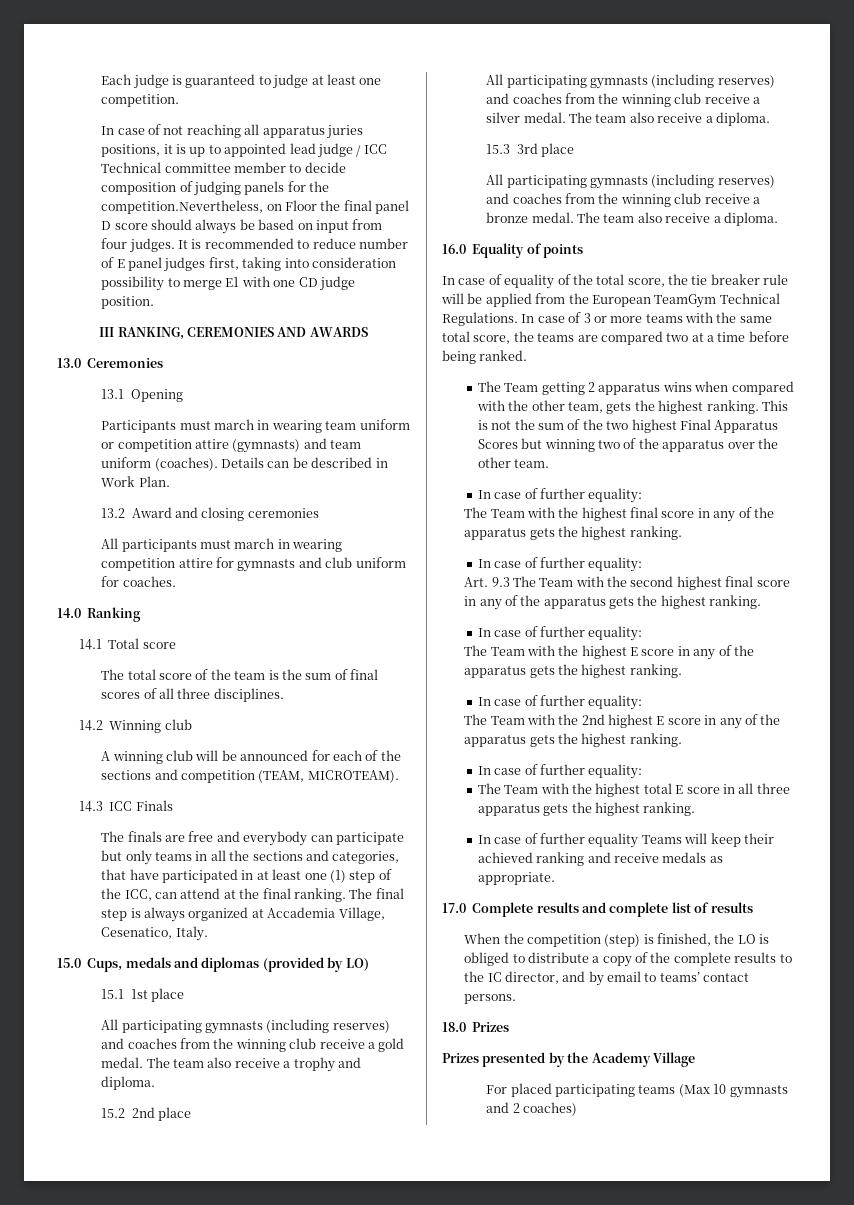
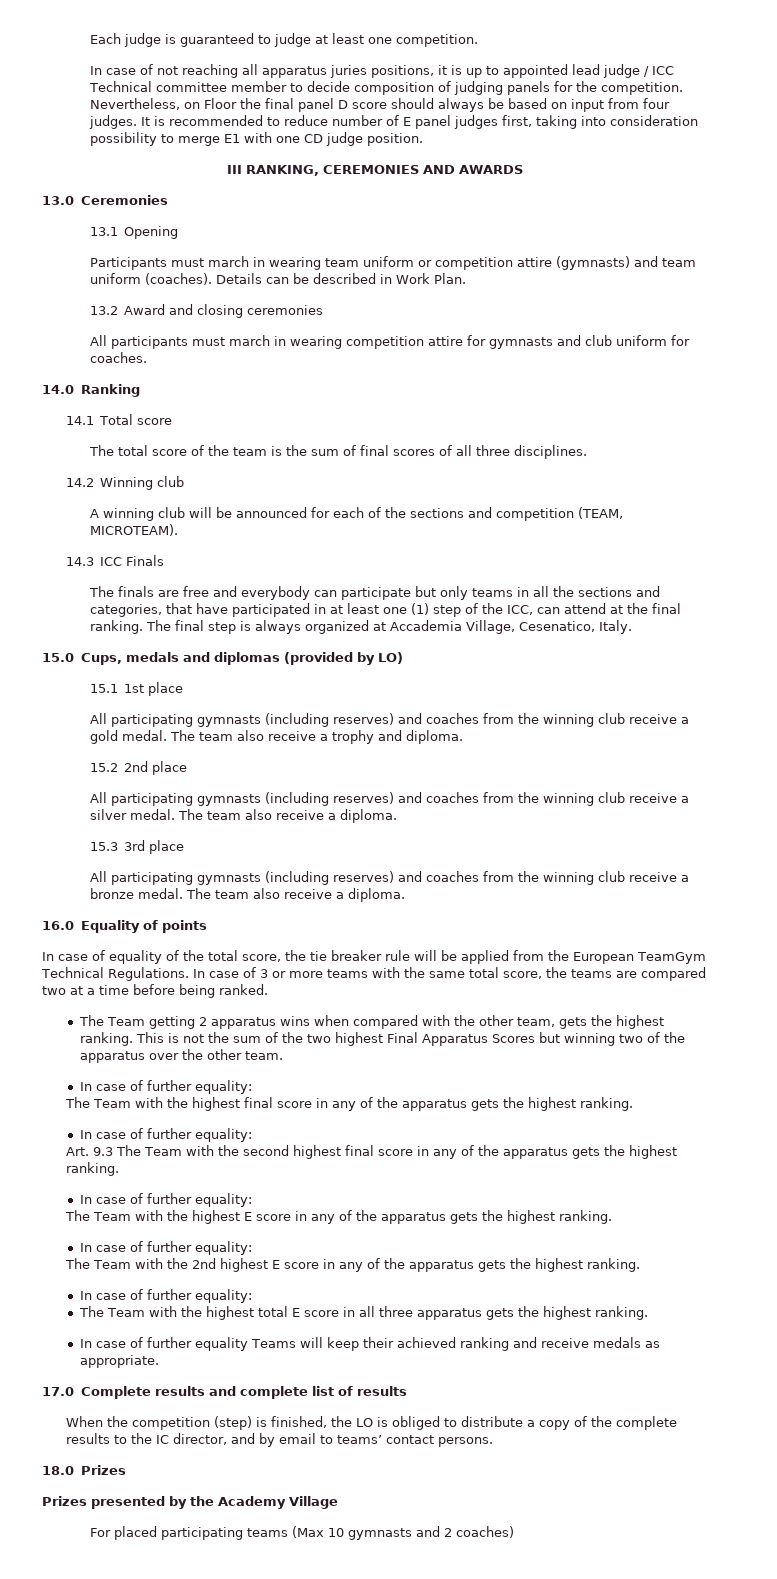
[101,200,264,214] competition.Nevertheless, -> [600,82,683,95] [89,98,180,110] competition. Nevertheless,

